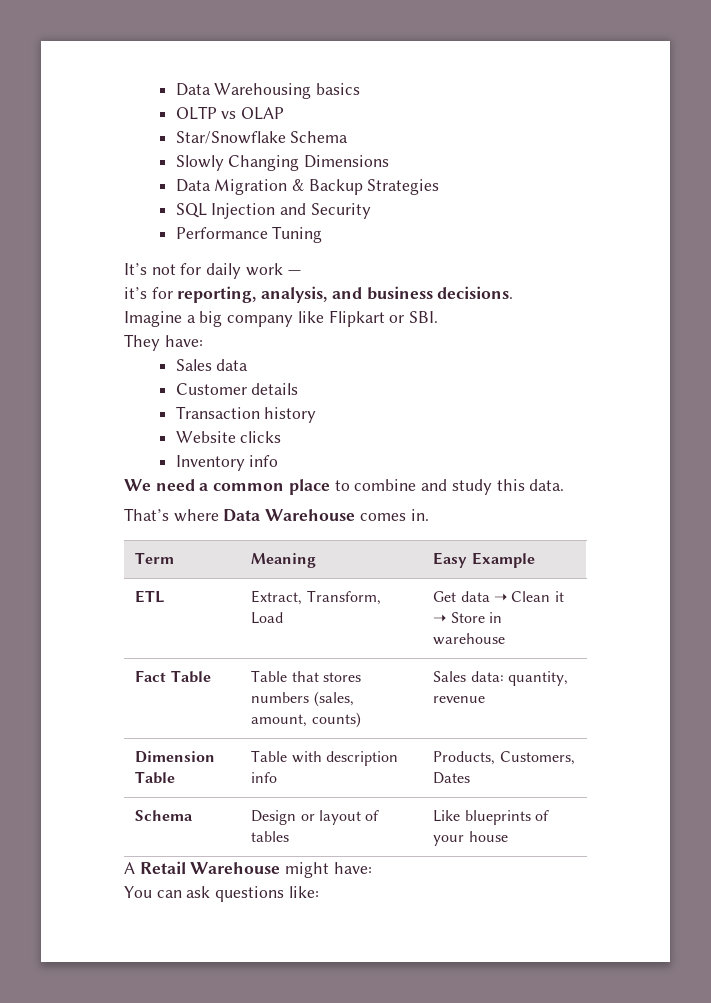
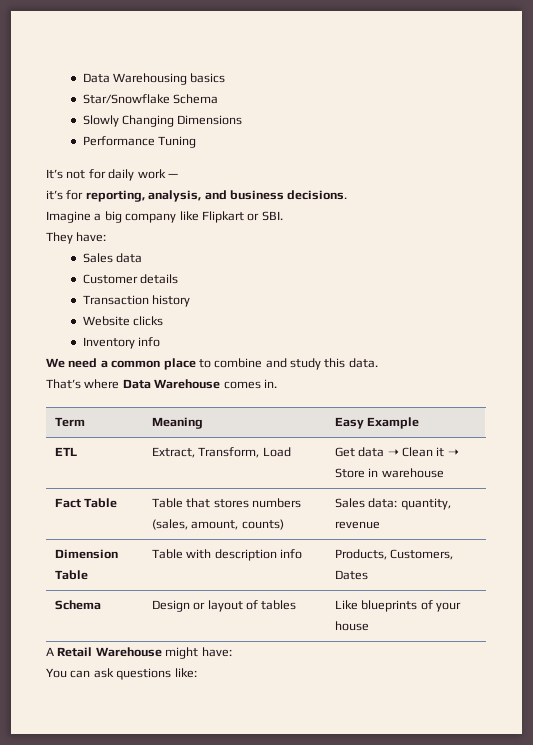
[175,106,284,120] // OLTP vs OLAP -> (226, 78) none
[175,179,440,195] [175,203,371,219] // Data Migration & Backup Strategies // SQL Injection and Security -> (243, 120) none

